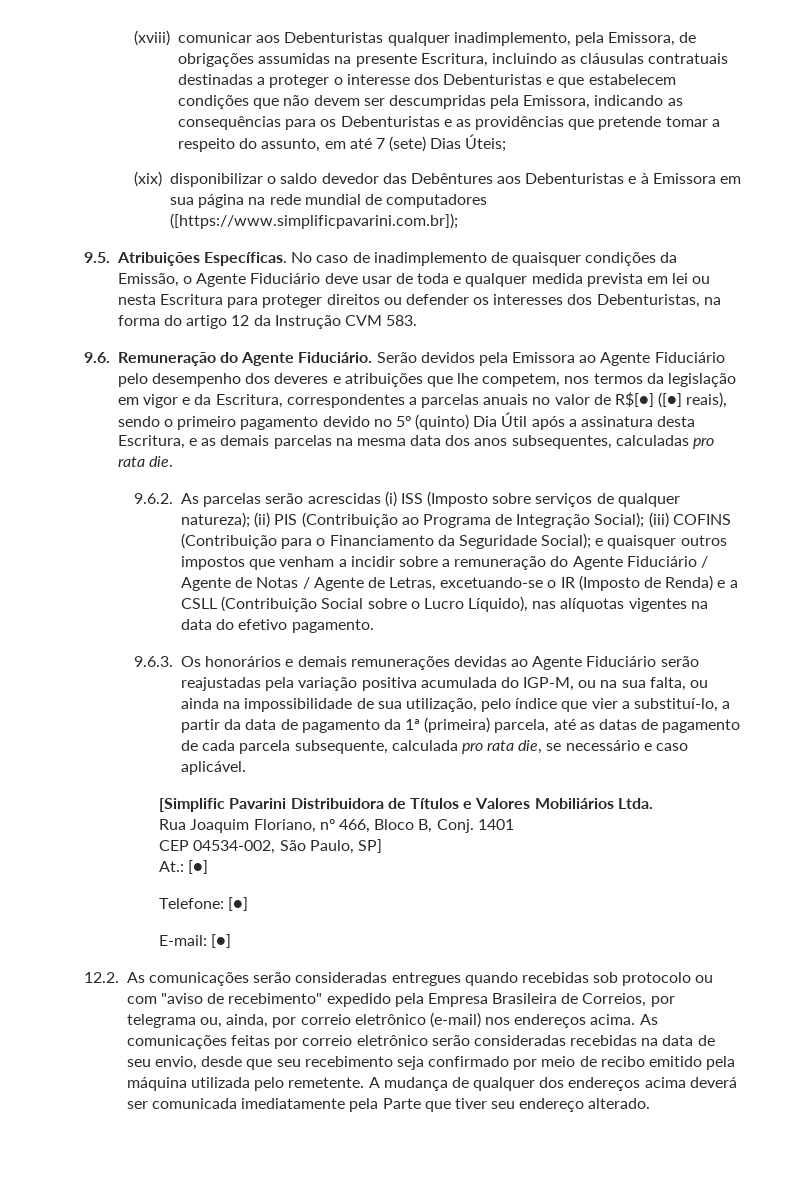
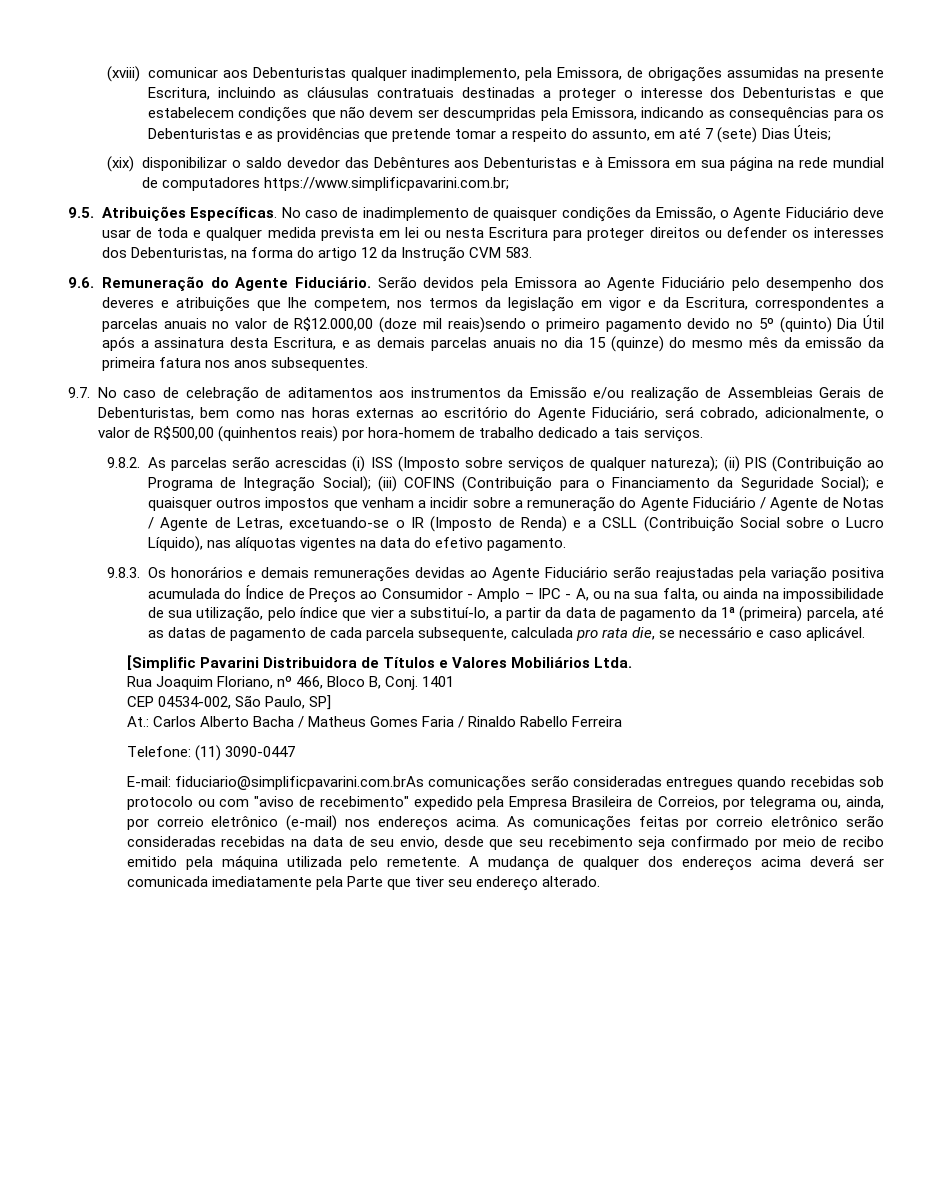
[169,213,458,229] ([https://www.simplificpavarini.com.br]); -> [263,177,509,191] https://www.simplificpavarini.com.br;
[615,392,728,408] [117,416,160,427] R$[●] ([●] reais), sendo -> [294,317,526,333] R$12.000,00 (doze mil reais)sendo
[335,435,715,449] [117,456,174,467] [134,493,174,504] na mesma data dos anos subsequentes, calculadas pro rata die. // 9.6.2. -> [492,336,885,352] [101,357,369,371] [68,386,885,402] [97,406,884,421] [97,426,703,442] [107,457,141,468] anuais no dia 15 (quinze) do mesmo mês da emissão da primeira fatura nos anos subsequentes. // 9.7. No caso de celebração de aditamentos aos instrumentos da Emissão e/ou realização de Assembleias Gerais de Debenturistas, bem como nas horas externas ao escritório do Agente Fiduciário, será cobrado, adicionalmente, o valor de R$500,00 (quinhentos reais) por hora-homem de trabalho dedicado a tais serviços. // 9.8.2.
[134,656,174,667] 9.6.3. -> [107,567,141,578] 9.8.3.
[523,677,575,691] IGP-M, -> [245,585,589,603] Índice de Preços ao Consumidor - Amplo – IPC - A,
[188,860,209,874] [●] -> [152,716,623,728] Carlos Alberto Bacha / Matheus Gomes Faria / Rinaldo Rabello Ferreira
[228,897,249,911] [●] -> [194,745,295,761] (11) 3090-0447
[211,934,232,948] [84,972,145,983] [●] // 12.2. As -> [174,776,424,790] fiduciario@simplificpavarini.com.brAs

